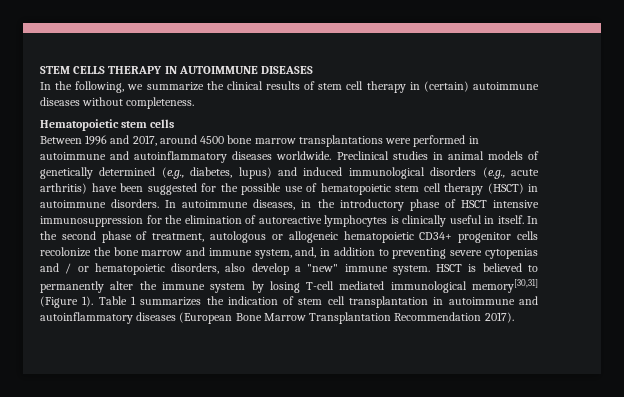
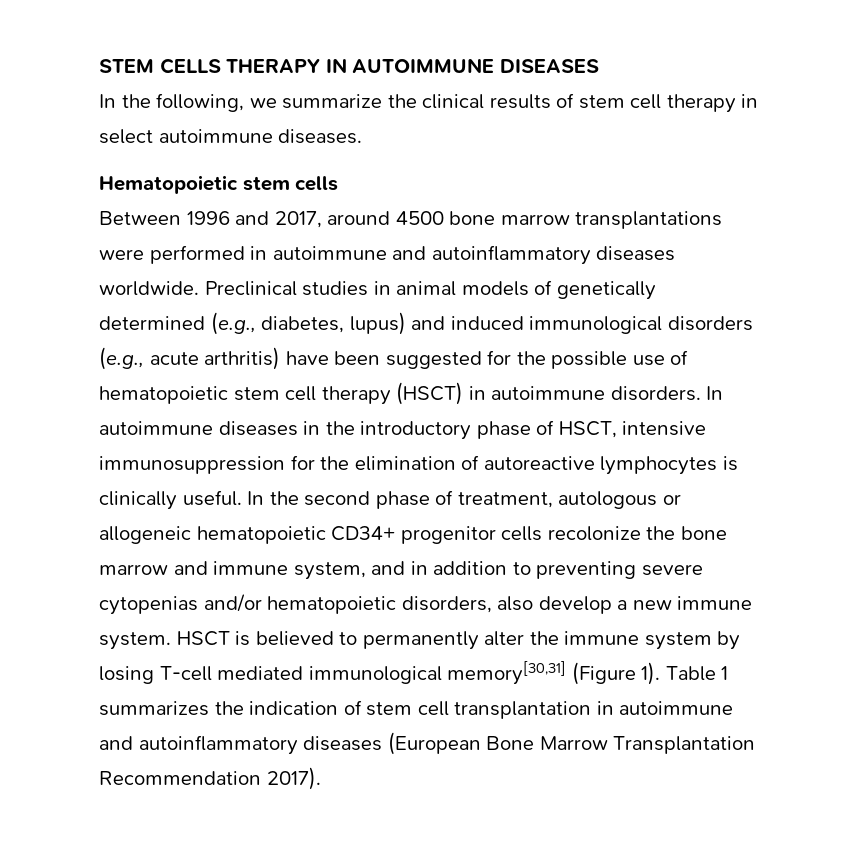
[423,81,540,92] [40,97,195,109] (certain) autoimmune diseases without completeness. -> [99,129,363,144] select autoimmune diseases.
[253,199,296,210] diseases, -> [218,421,298,436] diseases
[460,200,487,208] HSCT -> [558,421,617,438] HSCT,
[449,215,524,224] useful in itself. -> [182,490,242,506] useful.
[295,247,317,258] and, -> [371,561,406,575] and
[40,263,89,274] and / or -> [203,594,262,612] and/or
[307,264,339,272] "new" -> [632,600,672,610] new

